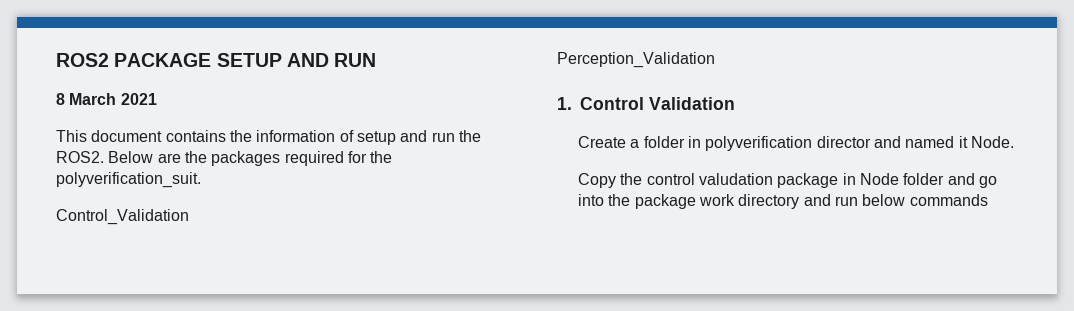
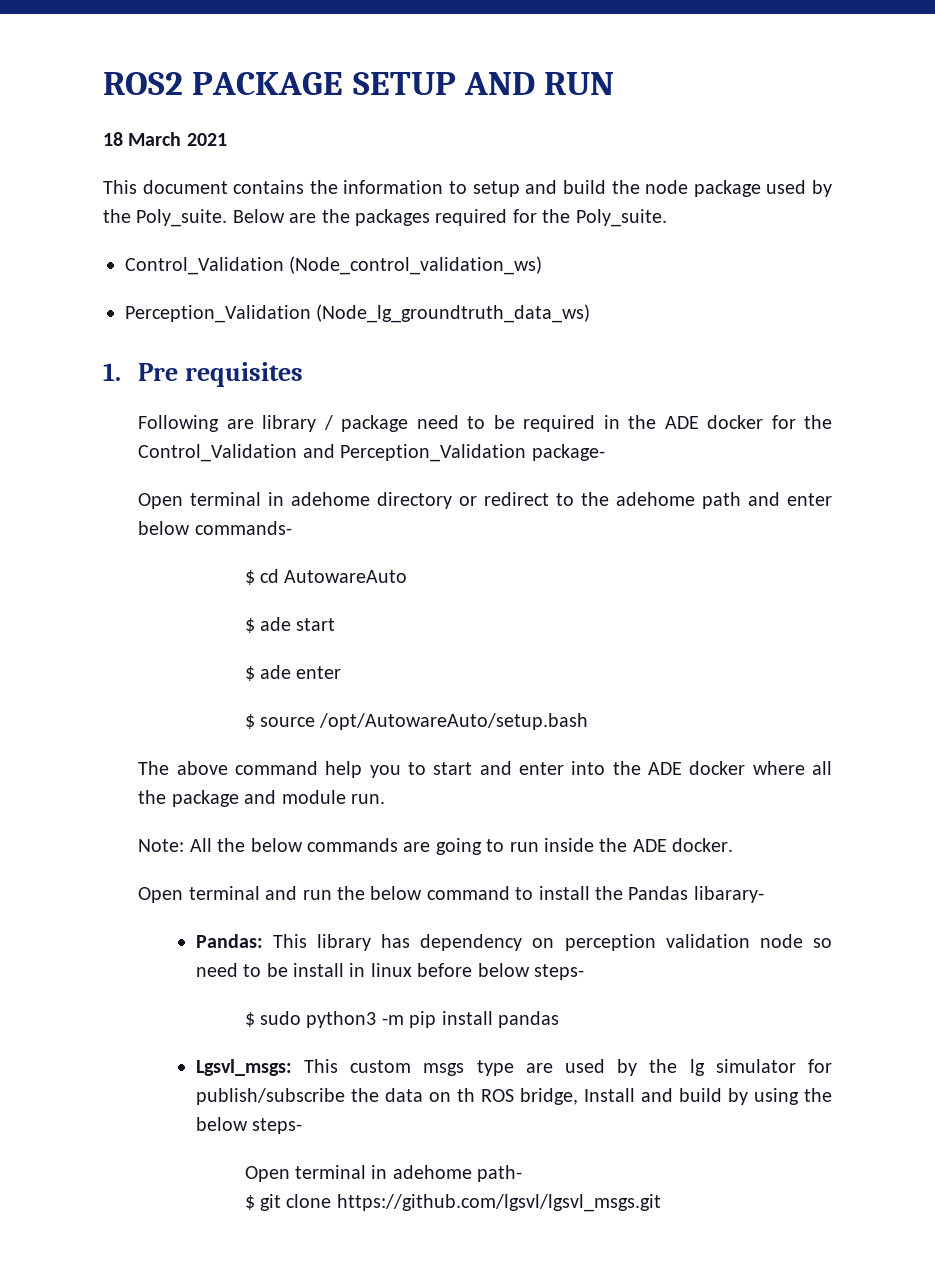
[56,93,65,105] 8 -> [103,132,123,146] 18
[339,130,354,142] of -> [449,181,468,194] to
[431,130,481,142] [56,151,104,163] run the ROS2. -> [562,180,832,197] [103,209,228,227] build the node package used by the Poly_suite.
[56,172,201,188] [56,209,189,225] [557,52,715,68] polyverification_suit. // Control_Validation // Perception_Validation -> [575,209,667,227] [125,256,543,275] [125,304,591,323] Poly_suite. // Control_Validation (Node_control_validation_ws) // Perception_Validation (Node_lg_groundtruth_data_ws)
[580,97,735,110] [578,136,1014,151] [578,173,997,188] [578,194,988,209] Control Validation // Create a folder in polyverification director and named it Node. // Copy the control valudation package in Node folder and go into the package work directory and run below commands -> [138,362,304,387] [138,415,832,432] [138,444,605,462] [138,492,832,509] [138,521,292,535] [244,569,408,585] [244,617,336,633] [244,665,342,681] [244,713,589,730] [138,761,832,778] [138,790,386,807] [138,838,734,855] [138,886,764,903] [195,934,832,951] [195,963,585,980] [244,1011,560,1028] [195,1059,832,1076] [195,1088,832,1105] [195,1117,303,1134] [244,1165,523,1182] [244,1194,661,1212] Pre requisites // Following are library / package need to be required in the ADE docker for the Control_Validation and Perception_Validation package- // Open terminal in adehome directory or redirect to the adehome path and enter below commands- // $ cd AutowareAuto // $ ade start // $ ade enter // $ source /opt/AutowareAuto/setup.bash // The above command help you to start and enter into the ADE docker where all the package and module run. // Note: All the below commands are going to run inside the ADE docker. // Open terminal and run the below command to install the Pandas libarary- // Pandas: This library has dependency on perception validation node so need to be install in linux before below steps- // $ sudo python3 -m pip install pandas // Lgsvl_msgs: This custom msgs type are used by the lg simulator for publish/subscribe the data on th ROS bridge, Install and build by using the below steps- // Open terminal in adehome path- // $ git clone https://github.com/lgsvl/lgsvl_msgs.git

